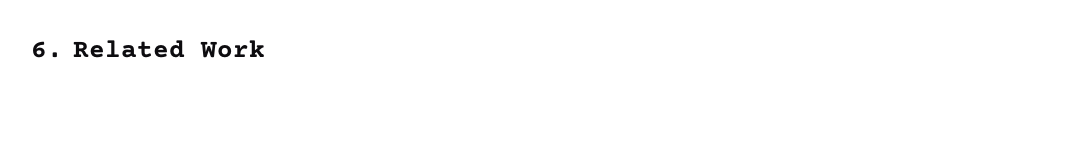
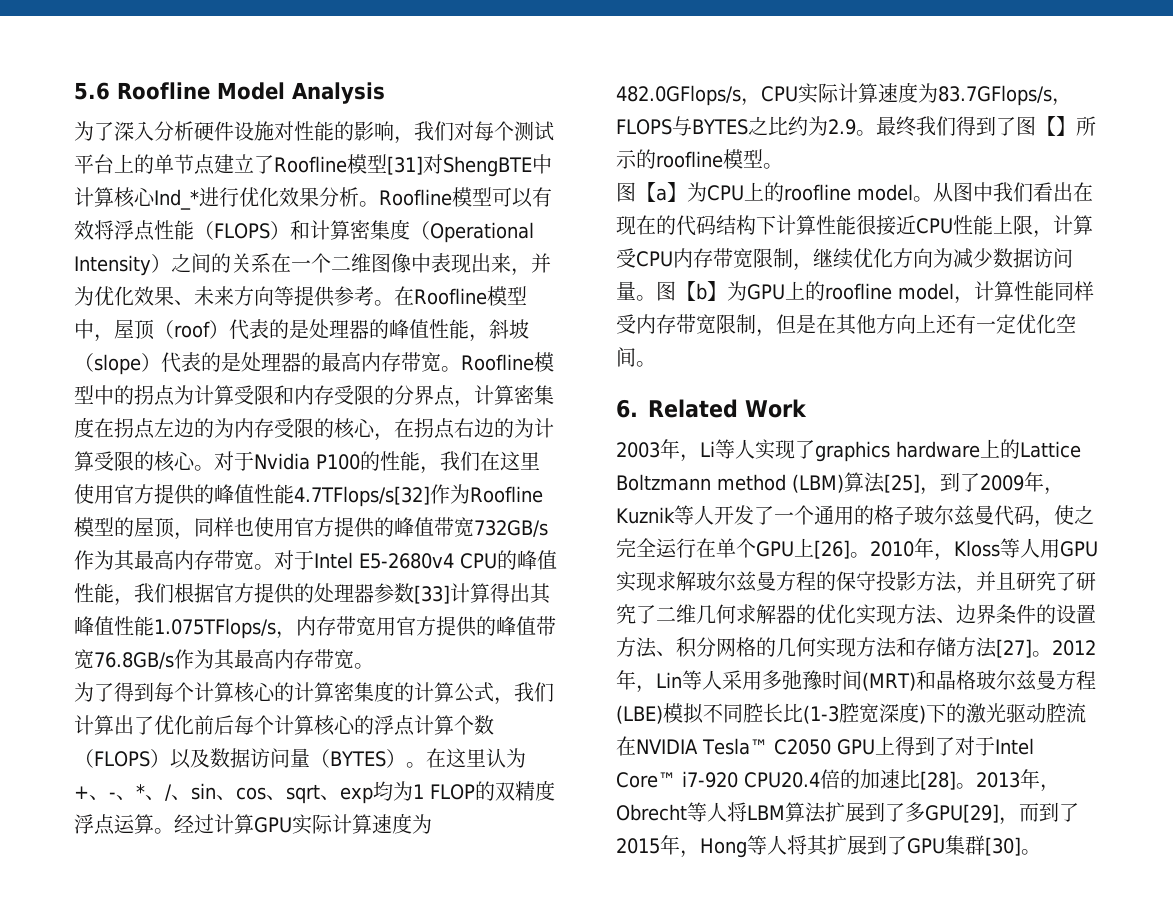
[31,40,266,58] 6. Related Work -> [74,82,385,104] [74,121,554,144] [74,154,552,177] [74,187,552,210] [74,219,534,243] [74,253,551,276] [74,286,527,307] [74,319,529,342] [74,352,554,375] [74,385,554,408] [74,417,554,441] [74,451,540,474] [74,484,543,507] [74,517,548,540] [74,550,557,571] [74,583,551,606] [74,616,556,639] [74,649,374,670] [74,681,554,705] [74,715,494,736] [74,748,526,769] [74,780,555,804] [74,813,432,835] [616,82,1072,106] [616,116,1096,137] [616,149,783,169] [616,182,1093,202] [616,215,1093,238] [616,248,1073,271] [616,281,1094,304] [616,314,1076,337] [616,347,656,367] [616,399,807,418] [616,439,1081,462] [616,472,1064,495] [616,505,1094,528] [616,538,1098,561] [616,571,1096,594] [616,604,1096,625] [616,637,1096,658] [616,670,1096,693] [616,702,1086,724] [616,736,1034,756] [616,769,1060,792] [616,802,1079,825] [616,835,1041,858] 5.6 Roofline Model Analysis // 为了深入分析硬件设施对性能的影响，我们对每个测试平台上的单节点建立了Roofline模型[31]对ShengBTE中计算核心Ind_*进行优化效果分析。Roofline模型可以有效将浮点性能（FLOPS）和计算密集度（Operational Intensity）之间的关系在一个二维图像中表现出来，并为优化效果、未来方向等提供参考。在Roofline模型中，屋顶（roof）代表的是处理器的峰值性能，斜坡（slope）代表的是处理器的最高内存带宽。Roofline模型中的拐点为计算受限和内存受限的分界点，计算密集度在拐点左边的为内存受限的核心，在拐点右边的为计算受限的核心。对于Nvidia P100的性能，我们在这里使用官方提供的峰值性能4.7TFlops/s[32]作为Roofline模型的屋顶，同样也使用官方提供的峰值带宽732GB/s作为其最高内存带宽。对于Intel E5-2680v4 CPU的峰值性能，我们根据官方提供的处理器参数[33]计算得出其峰值性能1.075TFlops/s，内存带宽用官方提供的峰值带宽76.8GB/s作为其最高内存带宽。 // 为了得到每个计算核心的计算密集度的计算公式，我们计算出了优化前后每个计算核心的浮点计算个数（FLOPS）以及数据访问量（BYTES）。在这里认为+、-、*、/、sin、cos、sqrt、exp均为1 FLOP的双精度浮点运算。经过计算GPU实际计算速度为482.0GFlops/s，CPU实际计算速度为83.7GFlops/s，FLOPS与BYTES之比约为2.9。最终我们得到了图【】所示的roofline模型。 // 图【a】为CPU上的roofline model。从图中我们看出在现在的代码结构下计算性能很接近CPU性能上限，计算受CPU内存带宽限制，继续优化方向为减少数据访问量。图【b】为GPU上的roofline model，计算性能同样受内存带宽限制，但是在其他方向上还有一定优化空间。 // 6. Related Work // 2003年，Li等人实现了graphics hardware上的Lattice Boltzmann method (LBM)算法[25]，到了2009年，Kuznik等人开发了一个通用的格子玻尔兹曼代码，使之完全运行在单个GPU上[26]。2010年，Kloss等人用GPU实现求解玻尔兹曼方程的保守投影方法，并且研究了研究了二维几何求解器的优化实现方法、边界条件的设置方法、积分网格的几何实现方法和存储方法[27]。2012年，Lin等人采用多弛豫时间(MRT)和晶格玻尔兹曼方程(LBE)模拟不同腔长比(1-3腔宽深度)下的激光驱动腔流在NVIDIA Tesla™ C2050 GPU上得到了对于Intel Core™ i7-920 CPU20.4倍的加速比[28]。2013年，Obrecht等人将LBM算法扩展到了多GPU[29]，而到了2015年，Hong等人将其扩展到了GPU集群[30]。

